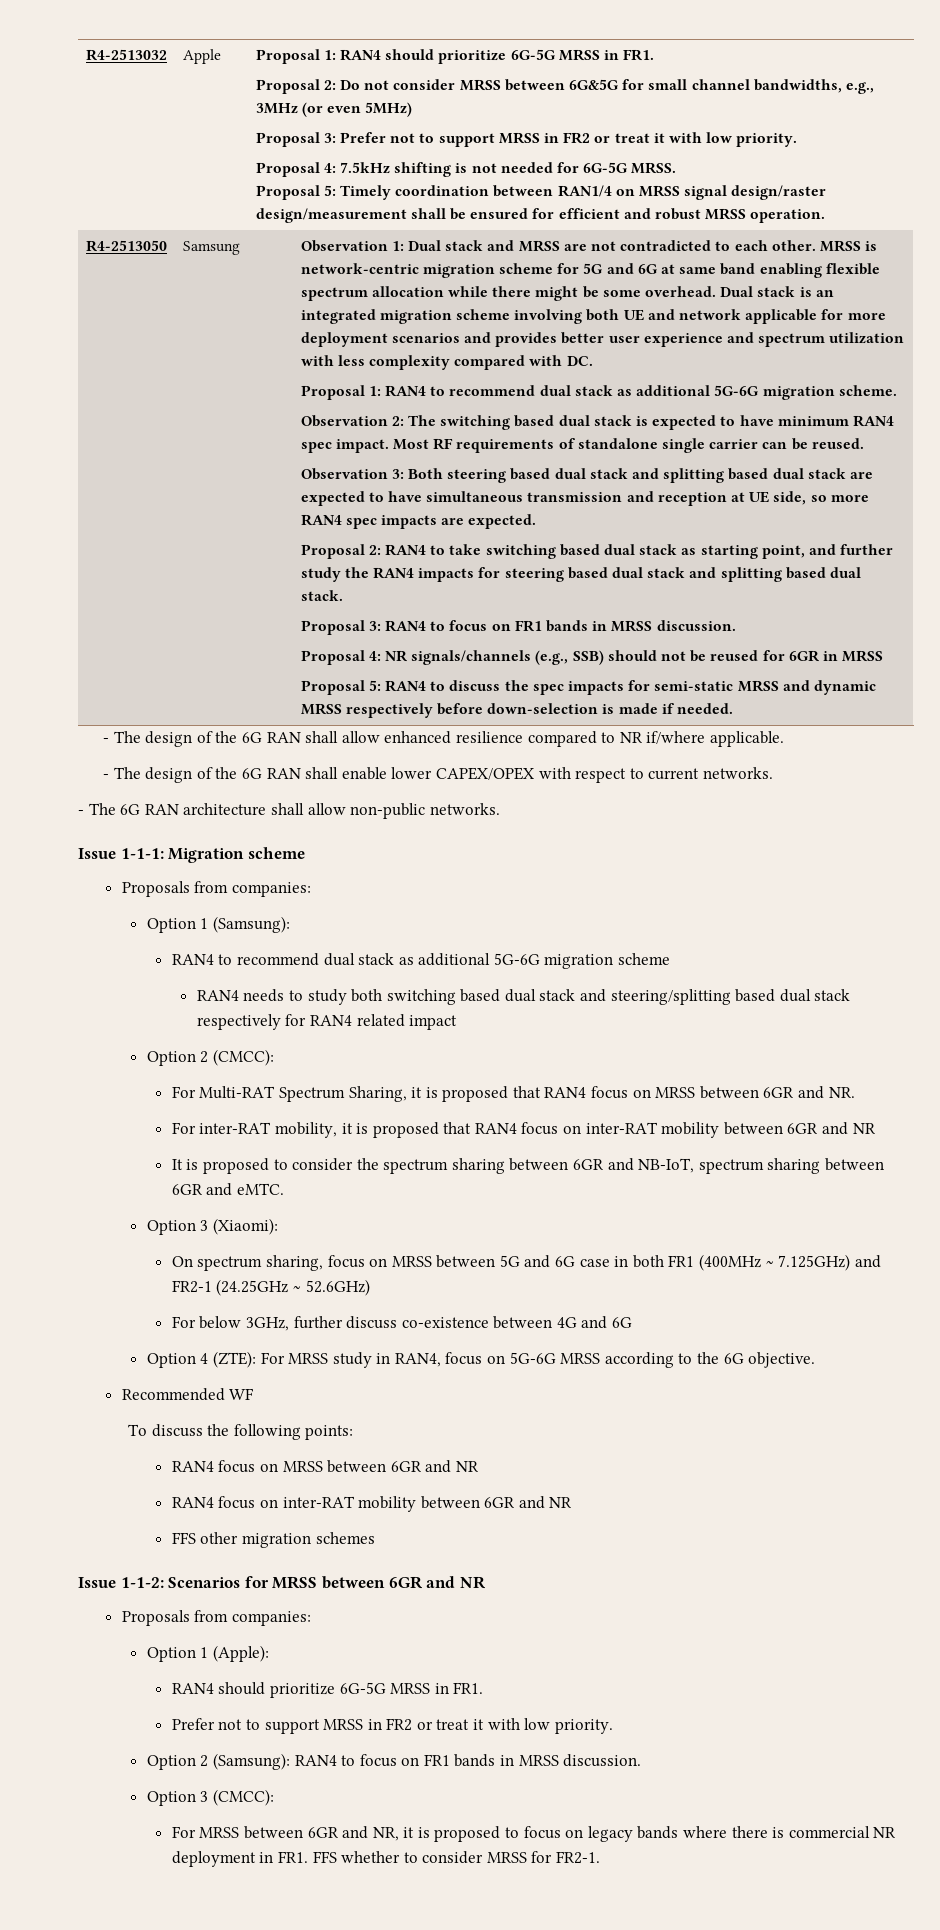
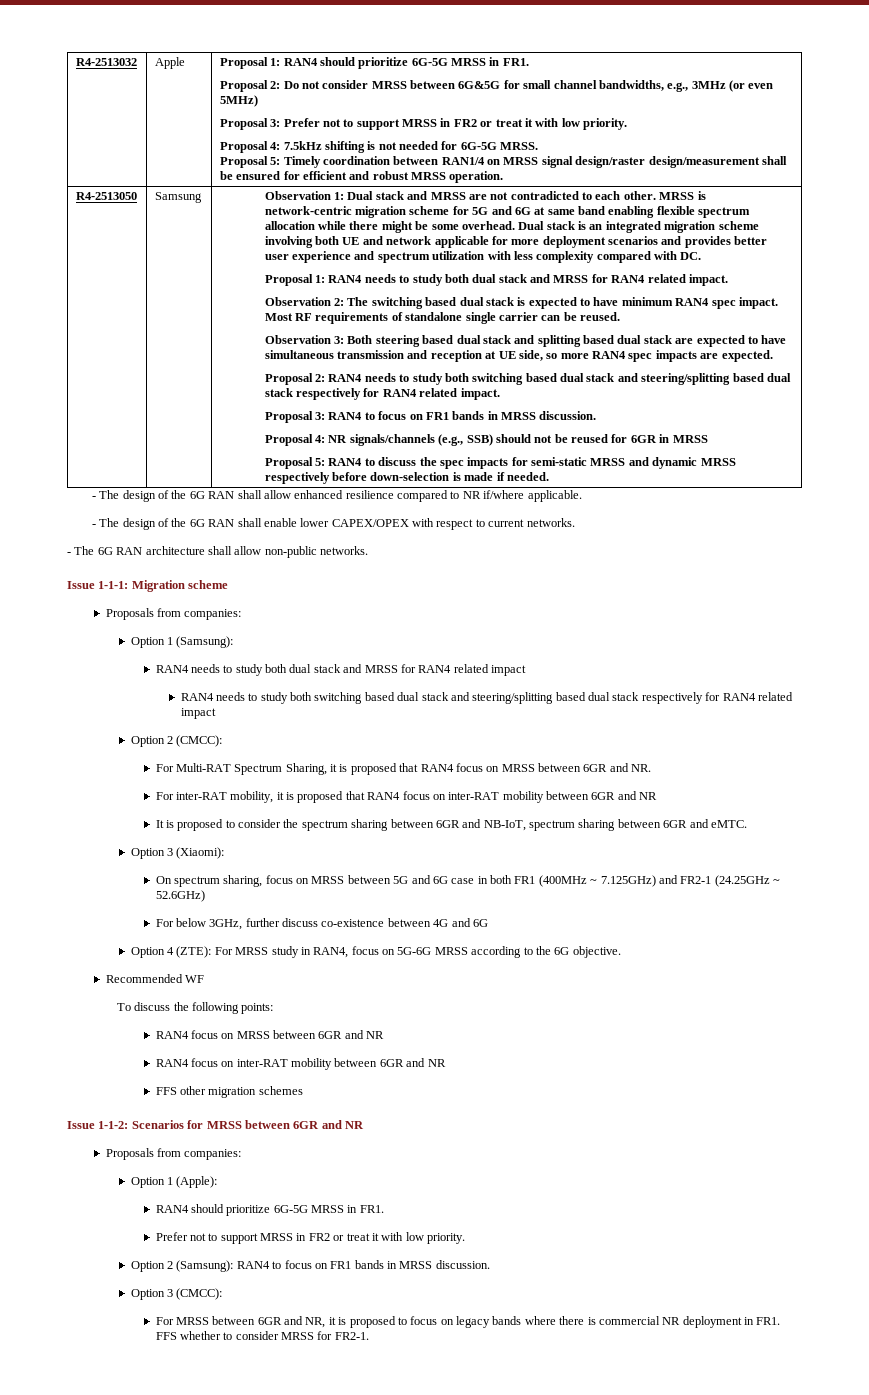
[430,385,897,400] to recommend dual stack as additional 5G-6G migration scheme. -> [364,274,728,286] needs to study both dual stack and MRSS for RAN4 related impact.
[430,544,894,559] [300,567,861,582] [300,590,343,601] to take switching based dual stack as starting point, and further study the RAN4 impacts for steering based dual stack and splitting based dual stack. -> [364,373,791,385] [264,388,500,400] needs to study both switching based dual stack and steering/splitting based dual stack respectively for RAN4 related impact.
[218,953,671,969] to recommend dual stack as additional 5G-6G migration scheme -> [190,664,527,676] needs to study both dual stack and MRSS for RAN4 related impact

